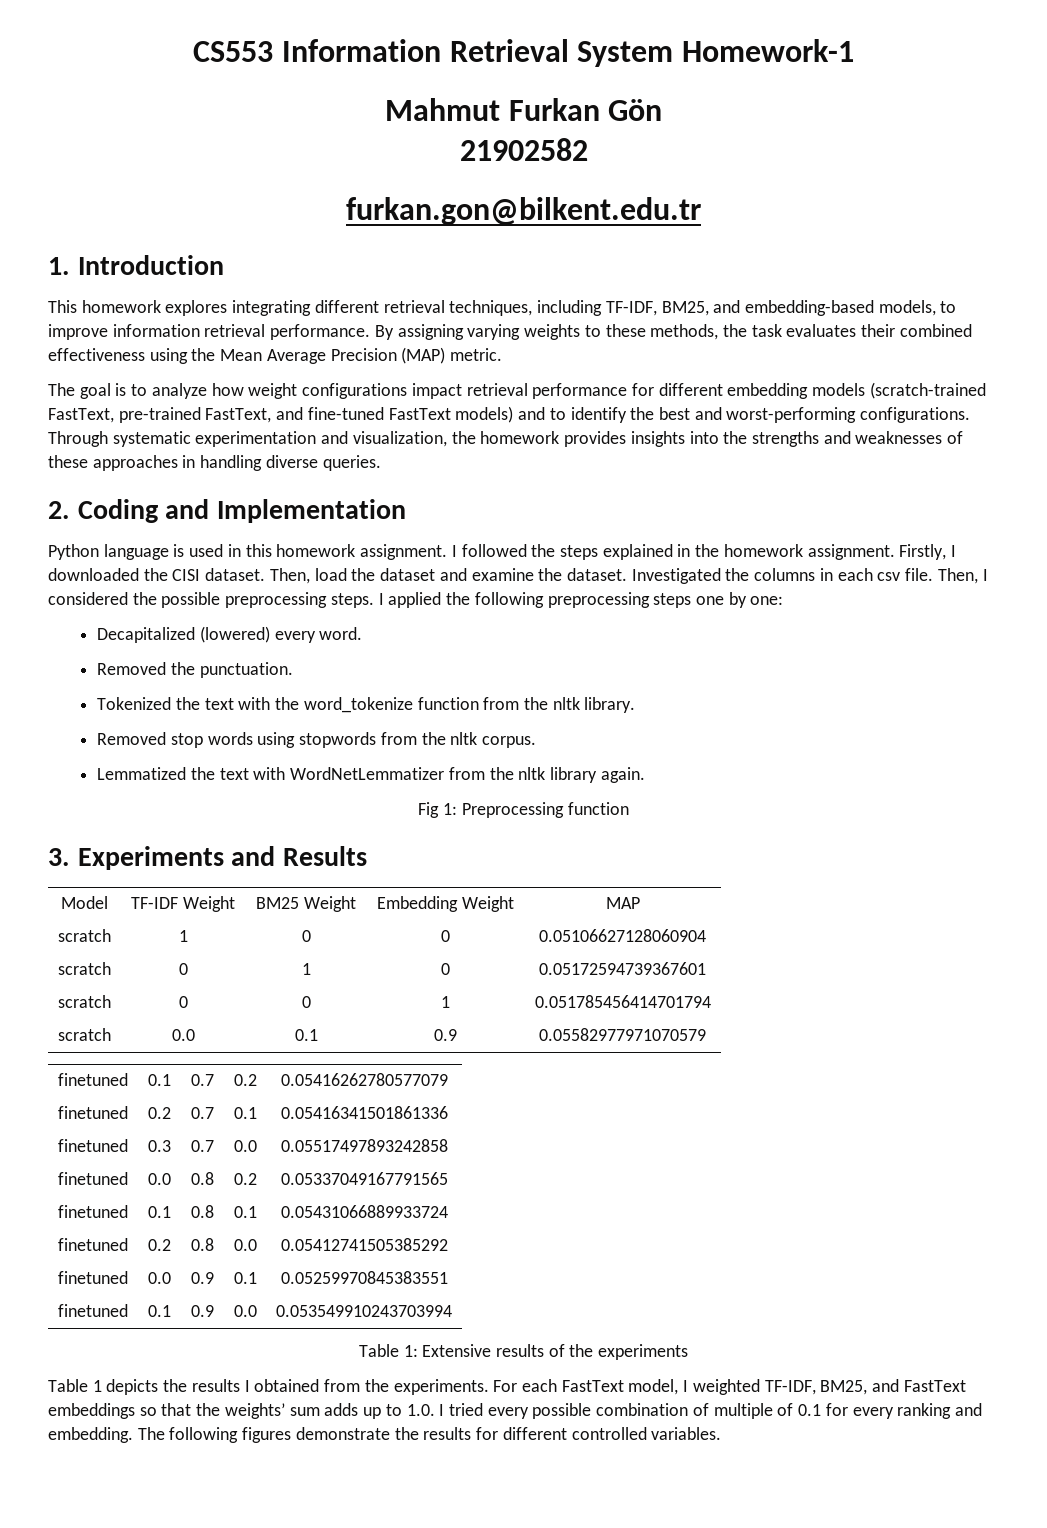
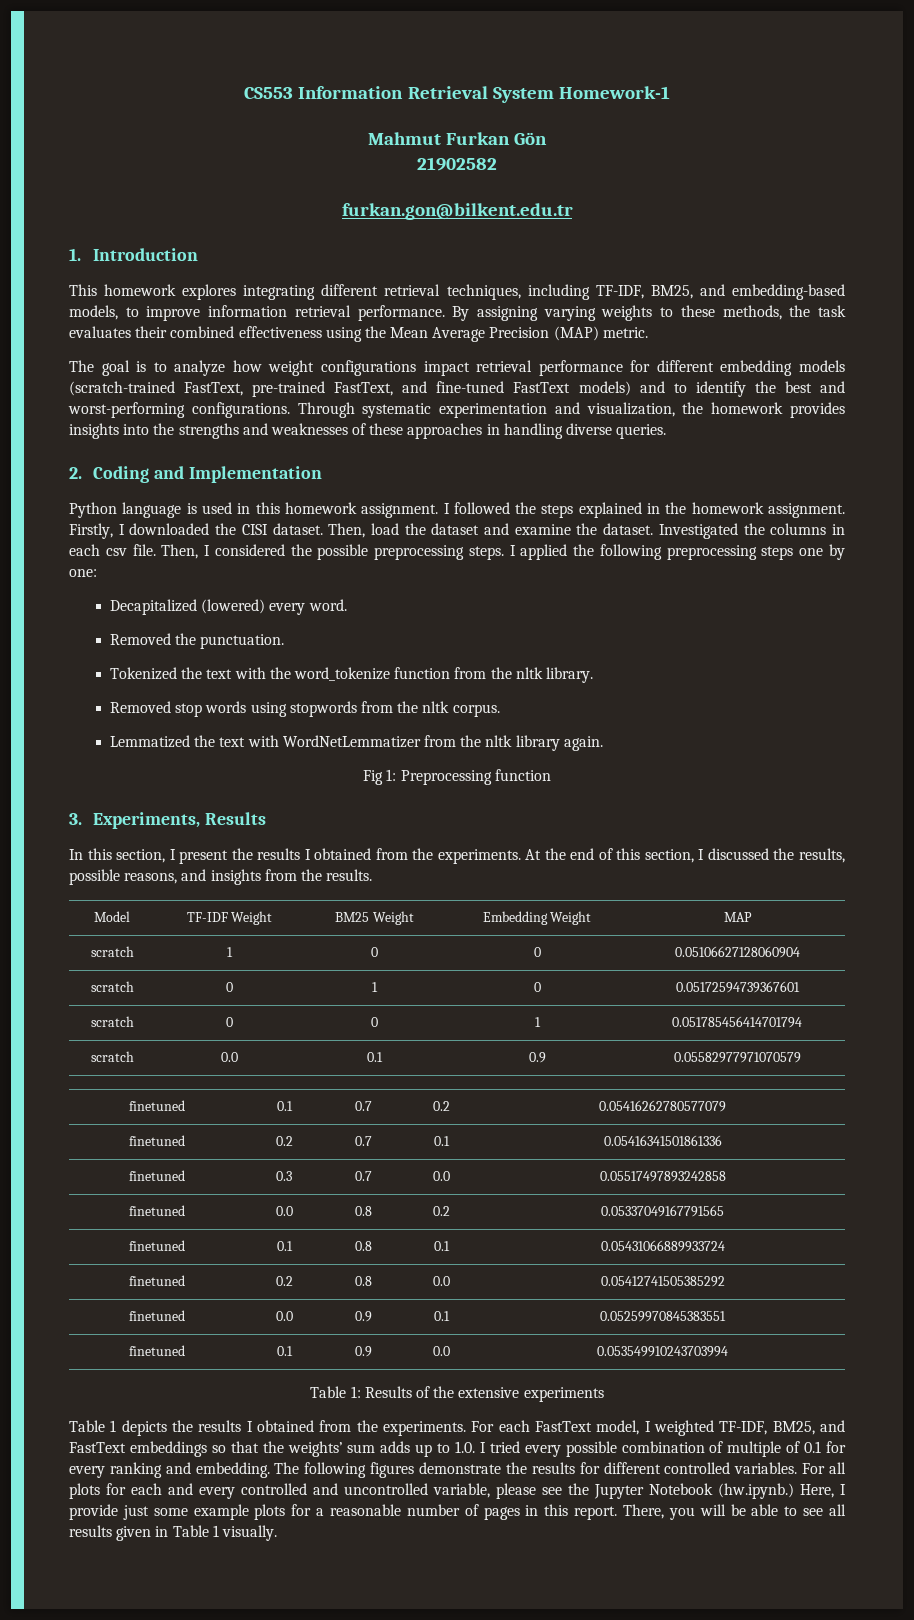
[77,846,367,870] Experiments and Results -> [92,812,266,829] [69,848,845,864] [69,869,373,885] Experiments, Results // In this section, I present the results I obtained from the experiments. At the end of this section, I discussed the results, possible reasons, and insights from the results.
[422,1344,544,1357] Extensive results -> [364,1386,412,1398] Results
(594, 1350) none -> [458,1387,520,1398] extensive
(722, 1433) none -> [802,1462,847,1474] [69,1483,846,1499] [69,1504,847,1520] [69,1525,277,1541] For all plots for each and every controlled and uncontrolled variable, please see the Jupyter Notebook (hw.ipynb.) Here, I provide just some example plots for a reasonable number of pages in this report. There, you will be able to see all results given in Table 1 visually.

